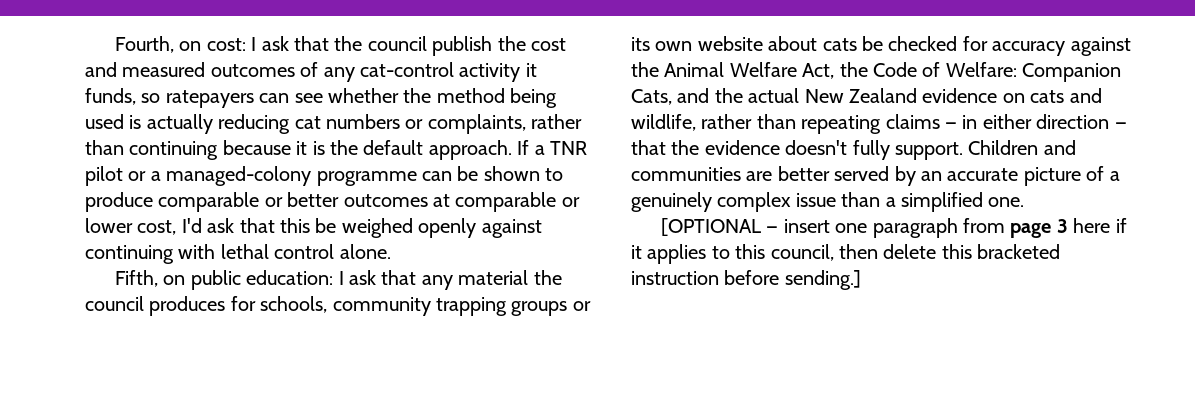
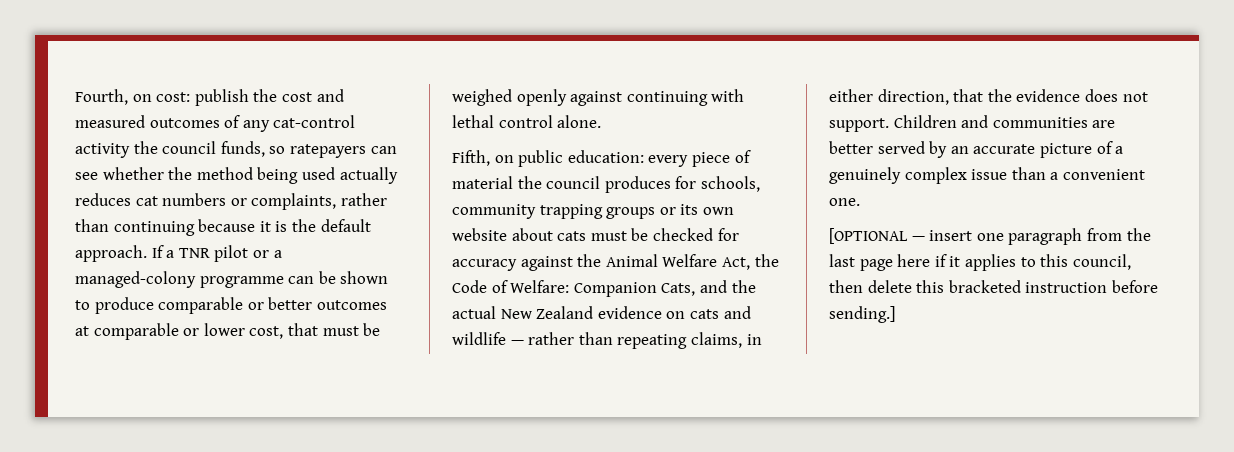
[251,36,427,51] I ask that the council -> (191, 97) none
[525,63,537,77] it -> [133,141,217,154] the council
[129,114,291,134] is actually reducing -> [339,167,398,184] [75,193,131,206] actually reduces
[181,218,310,233] I'd ask that this -> [287,323,359,336] that must
[338,270,453,290] I ask that any -> [648,150,751,167] every piece of
(857, 44) none -> [590,231,627,241] must
[631,114,696,131] wildlife, -> [452,332,524,345] wildlife —
[885,114,1127,129] claims — in either direction — -> [690,332,762,348] [829,89,949,105] claims, in either direction,
[785,140,890,160] doesn't fully -> [1084,89,1148,102] does not
[901,192,983,212] simplified -> [1062,169,1145,180] convenient
[1010,219,1068,238] page 3 -> [1126,228,1151,241] [829,254,893,271] the last page

